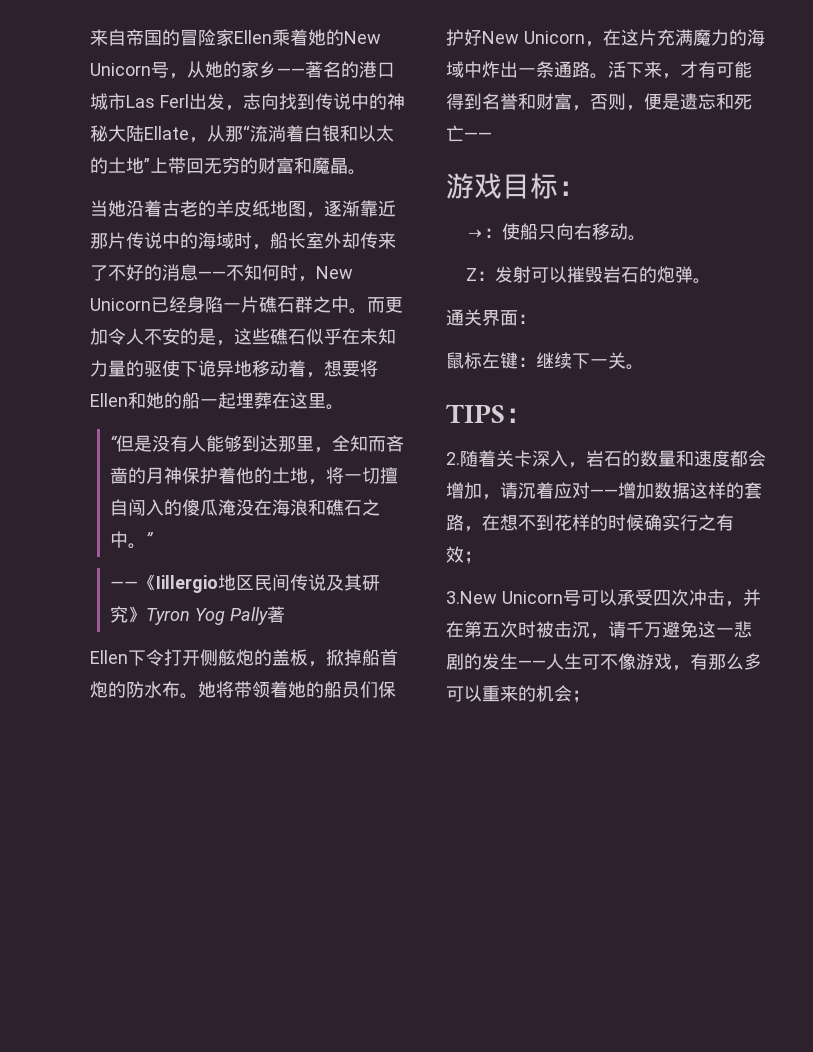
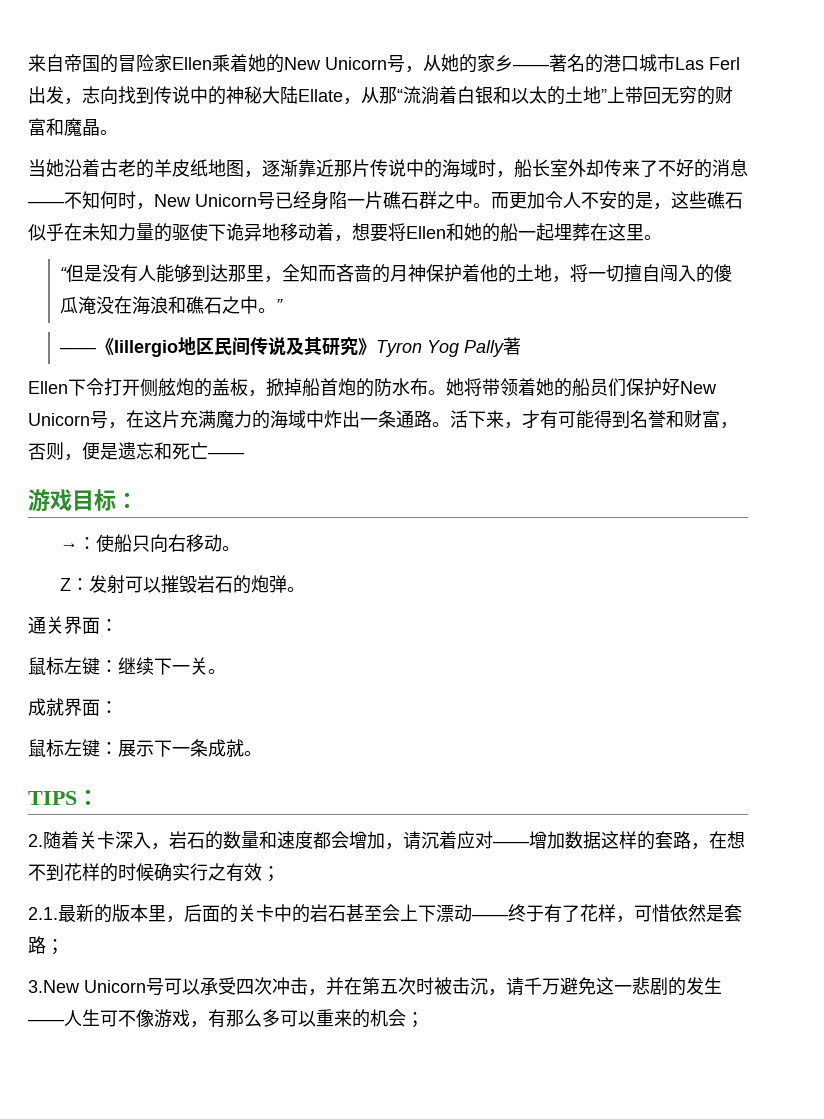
(151, 304) none -> [257,192,275,210] 号
(585, 37) none -> [90,411,108,429] 号
(644, 367) none -> [28,698,118,716] [28,739,262,757] // 成就界面： // 鼠标左键：展示下一条成就。
(482, 557) none -> [28,904,742,923] [28,936,64,955] // 2.1.最新的版本里，后面的关卡中的岩石甚至会上下漂动——终于有了花样，可惜依然是套路；

